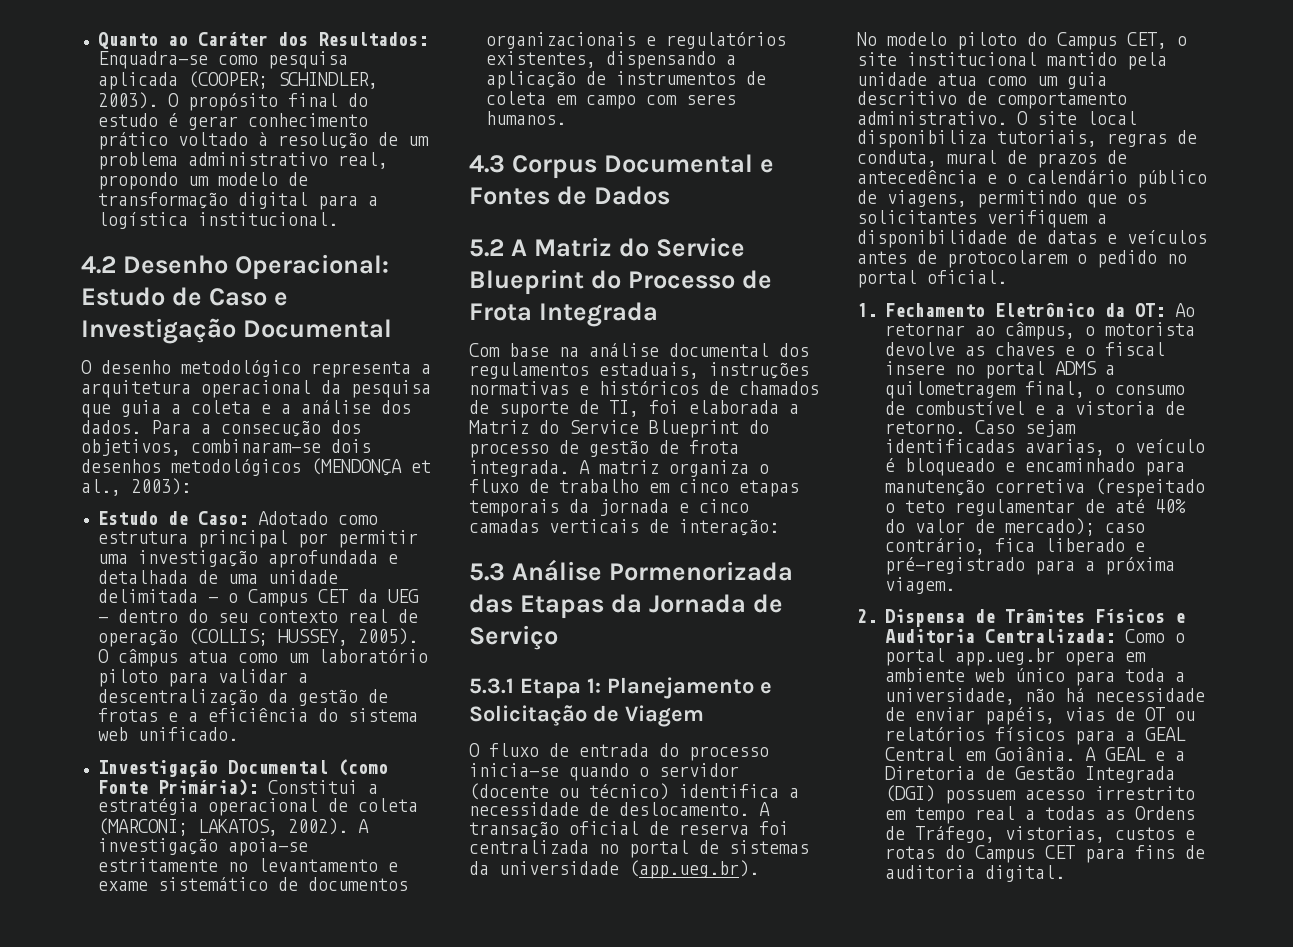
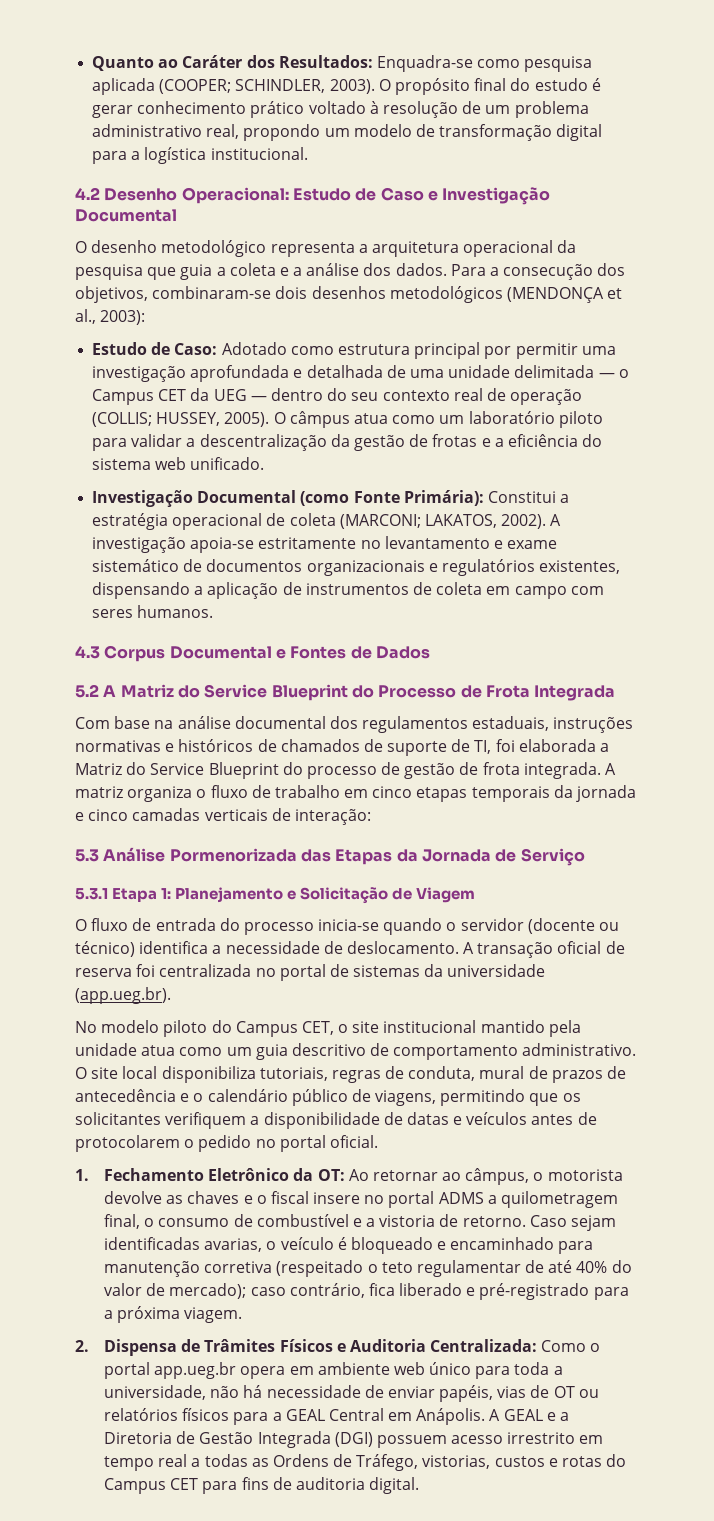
[994,747,1075,761] Goiânia. -> [416,1408,486,1425] Anápolis.

